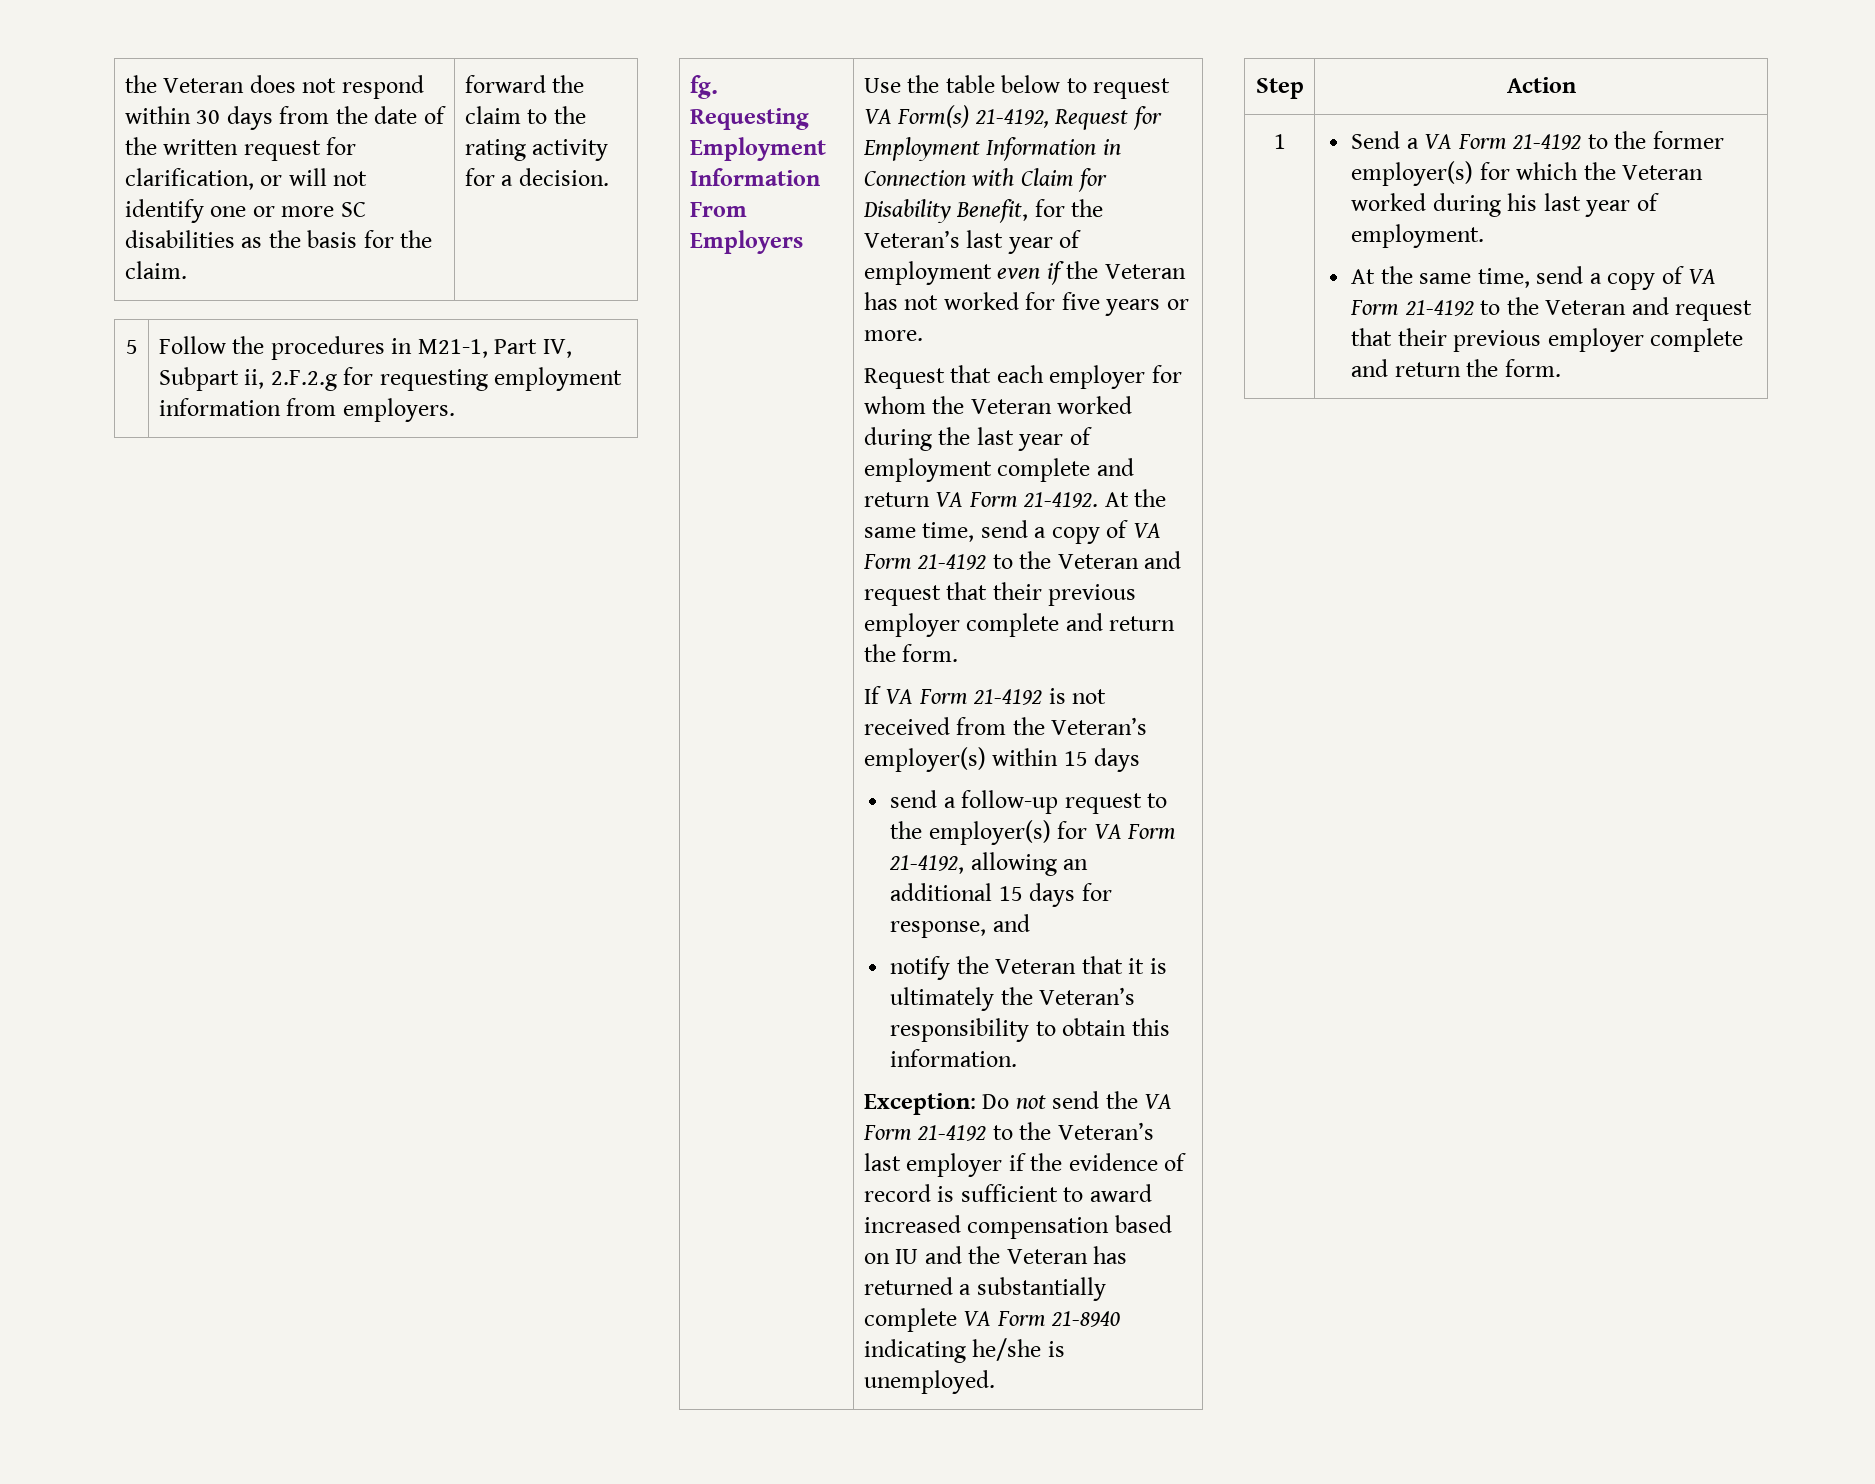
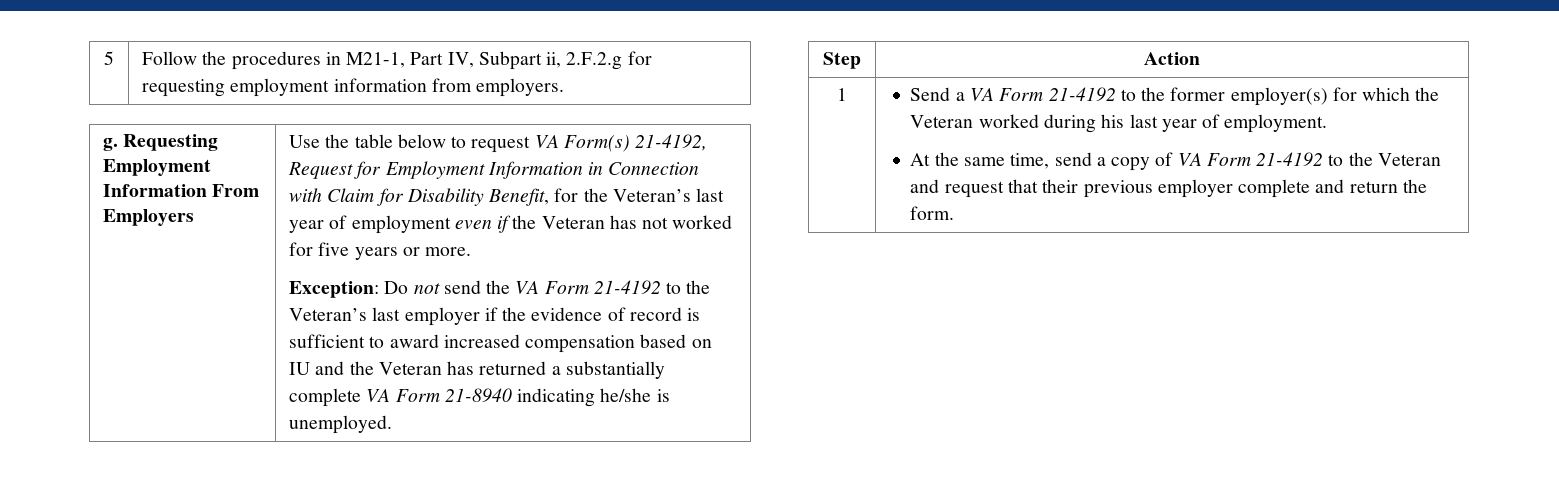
[124,75,424,99] [124,106,446,130] [124,137,357,161] [124,168,368,190] [124,199,366,223] [124,230,433,248] [124,261,187,279] [464,75,585,93] [464,106,586,124] [464,139,609,161] [464,168,609,186] the Veteran does not respond within 30 days from the date of the written request for clarification, or will not identify one or more SC disabilities as the basis for the claim. | forward the claim to the rating activity for a decision. // -> (104, 58) none
[689,75,718,99] fg. -> [103,138,119,151] g.
[863,365,1182,389] [863,396,1133,414] [863,427,1092,451] [863,458,1134,482] [863,489,1167,508] [863,520,1161,544] [862,551,1182,570] [863,582,1137,606] [863,613,1176,637] [863,644,959,662] [863,686,1107,705] [863,717,1148,735] [863,747,1141,772] [890,790,1168,814] [890,820,1177,845] [889,852,1089,876] [890,883,1112,907] [890,914,1030,938] [890,956,1167,980] [890,987,1136,1011] [890,1018,1170,1042] [890,1049,1018,1067] // Request that each employer for whom the Veteran worked during the last year of employment complete and return VA Form 21-4192. At the same time, send a copy of VA Form 21-4192 to the Veteran and request that their previous employer complete and return the form. // If VA Form 21-4192 is not received from the Veteran’s employer(s) within 15 days // send a follow-up request to the employer(s) for VA Form 21-4192, allowing an additional 15 days for response, and // notify the Veteran that it is ultimately the Veteran’s responsibility to obtain this information. -> (472, 251) none

